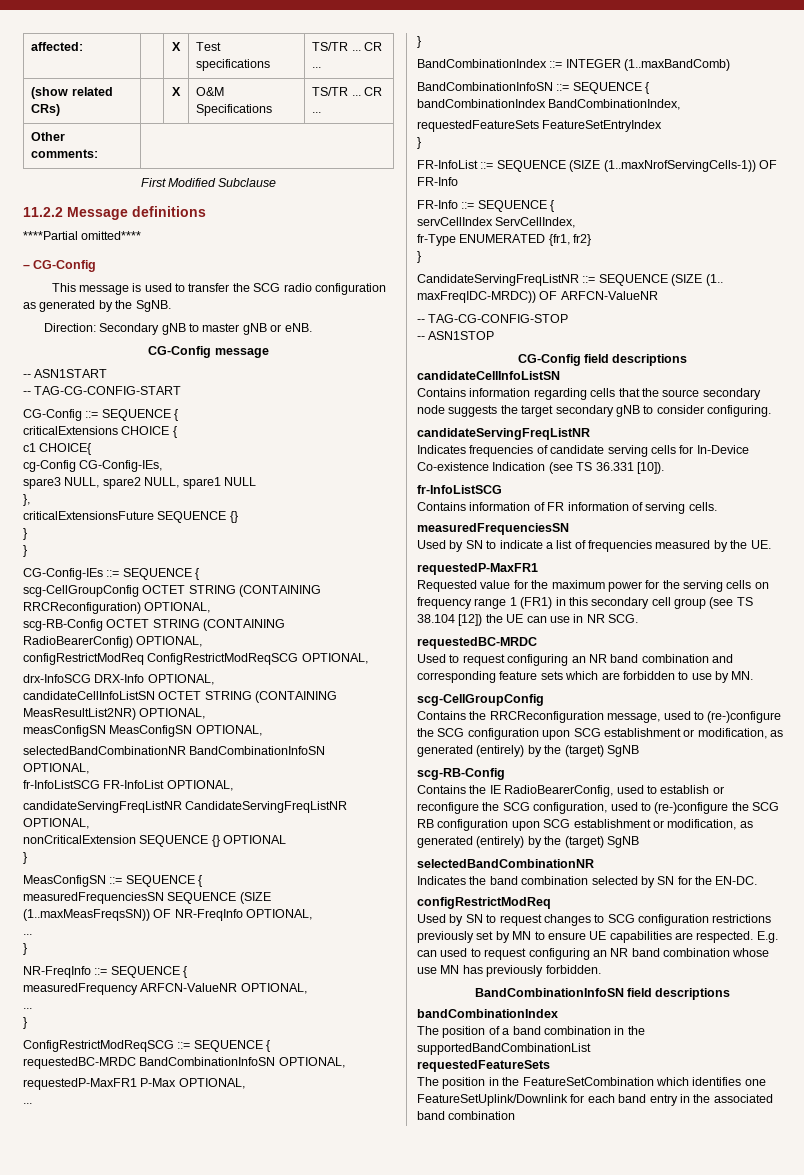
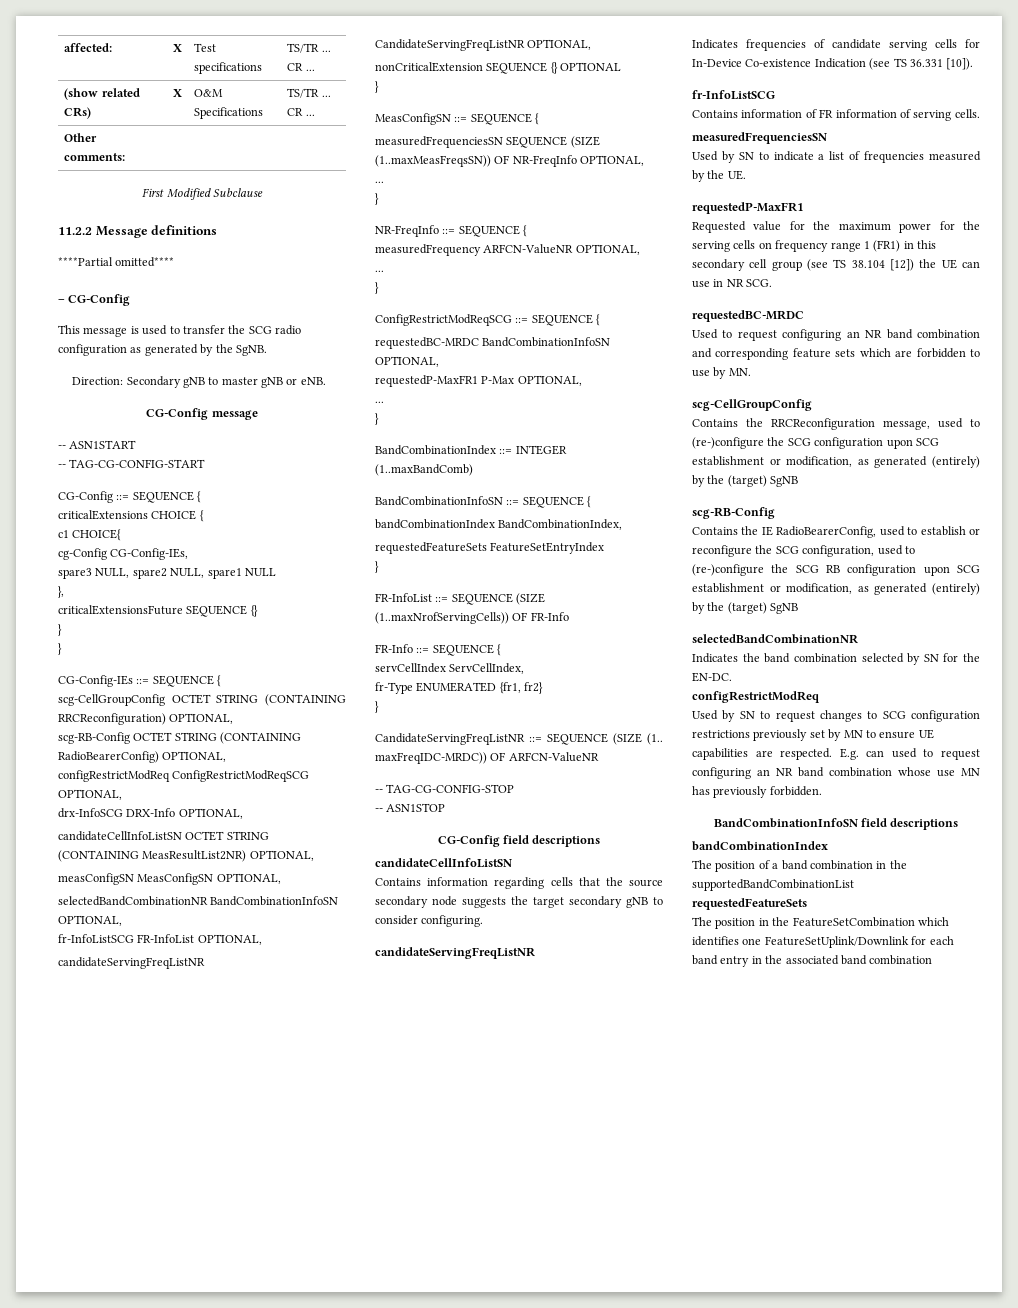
[603,160,756,172] (1..maxNrofServingCells-1)) -> [375,612,509,624] (1..maxNrofServingCells))

